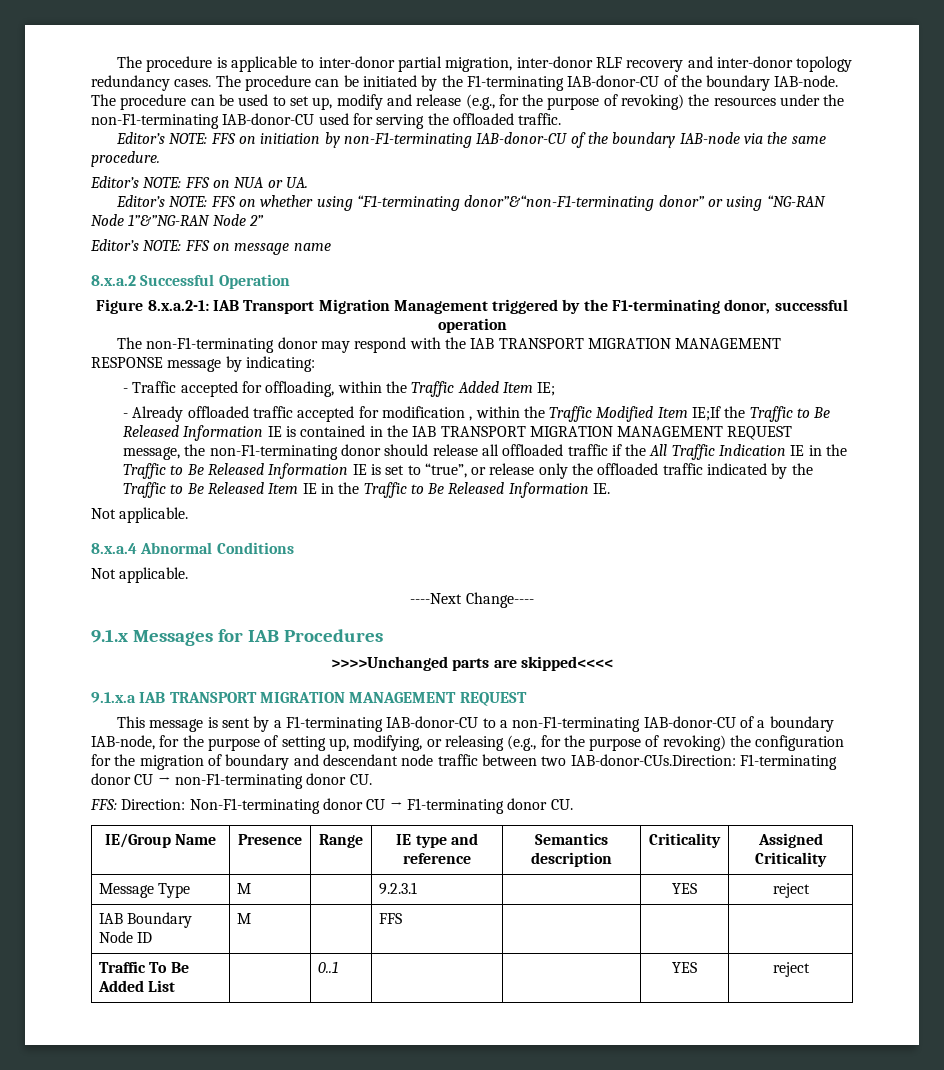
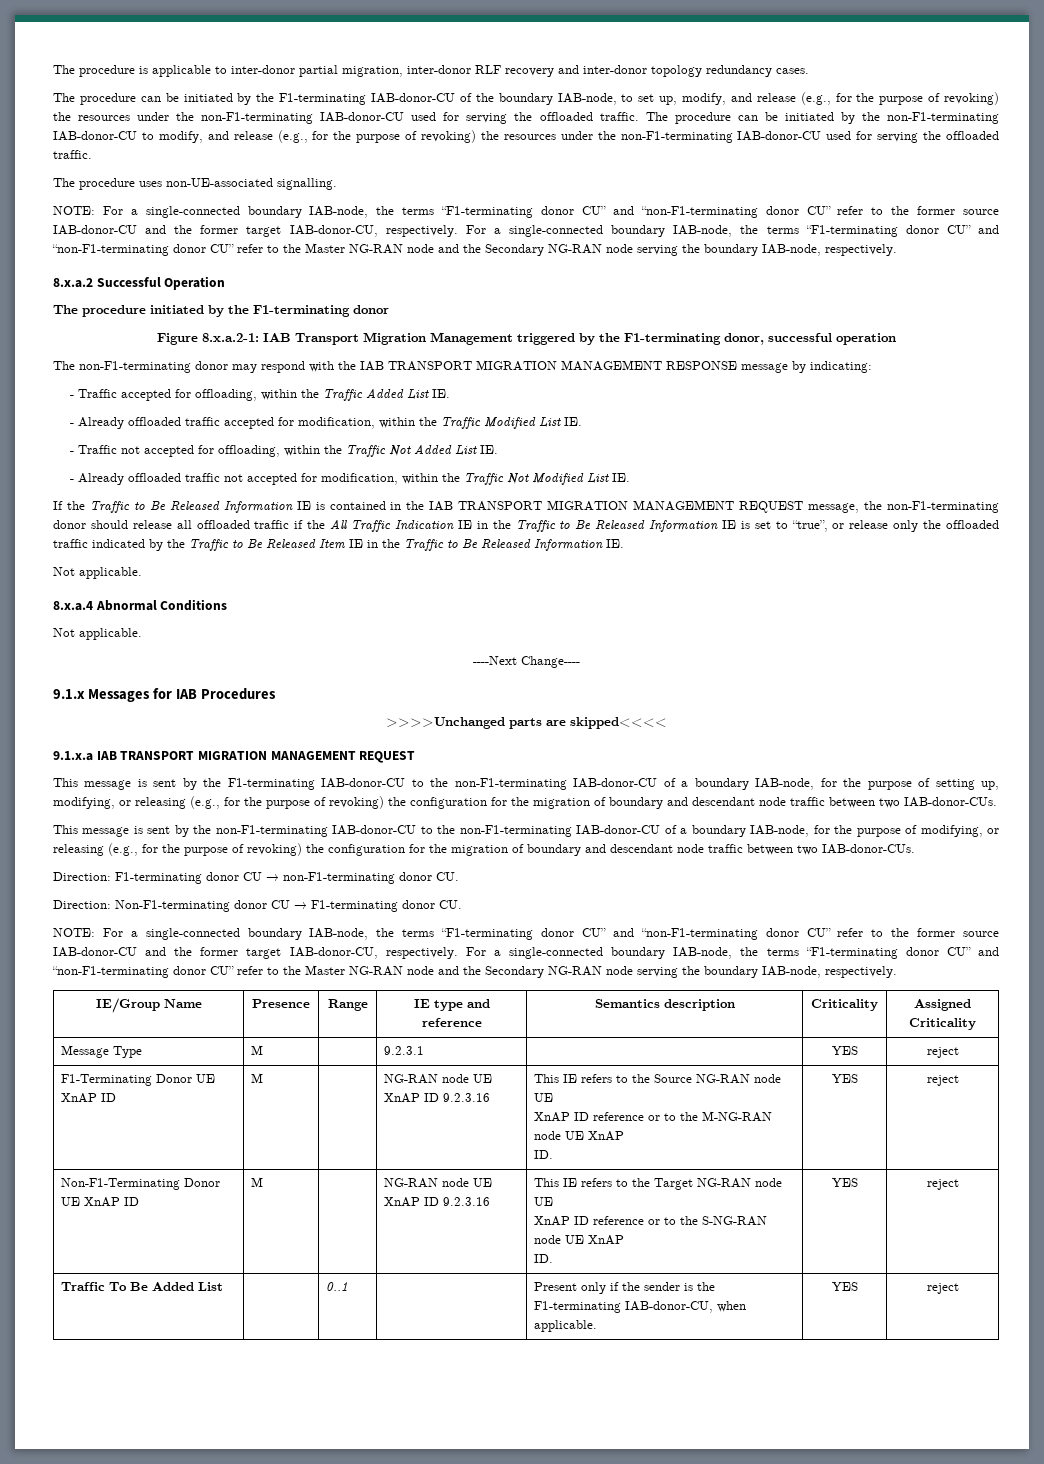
(212, 83) none -> (809, 71) //
[774,75,839,87] [91,94,383,110] IAB-node. The procedure can be used to set up, modify -> [557,92,999,105] [53,112,1000,124] [53,131,203,143] IAB-node, to set up, modify, and release (e.g., for the purpose of revoking) the resources under the non-F1-terminating IAB-donor-CU used for serving the offloaded traffic. The procedure can be initiated by the non-F1-terminating IAB-donor-CU to modify,
[116,132,826,148] [91,151,160,167] [90,176,308,188] [116,195,826,211] [91,214,264,226] [90,239,331,255] [91,274,290,289] Editor’s NOTE: FFS on initiation by non-F1-terminating IAB-donor-CU of the boundary IAB-node via the same procedure. // Editor’s NOTE: FFS on NUA or UA. // Editor’s NOTE: FFS on whether using “F1-terminating donor”&“non-F1-terminating donor” or using “NG-RAN Node 1”&”NG-RAN Node 2” // Editor’s NOTE: FFS on message name // 8.x.a.2 Successful Operation -> [53,178,337,190] [53,206,1000,218] [53,225,1000,237] [52,243,897,256] [53,276,226,290] [53,305,389,317] The procedure uses non-UE-associated signalling. // NOTE: For a single-connected boundary IAB-node, the terms “F1-terminating donor CU” and “non-F1-terminating donor CU” refer to the former source IAB-donor-CU and the former target IAB-donor-CU, respectively. For a single-connected boundary IAB-node, the terms “F1-terminating donor CU” and “non-F1-terminating donor CU” refer to the Master NG-RAN node and the Secondary NG-RAN node serving the boundary IAB-node, respectively. // 8.x.a.2 Successful Operation // The procedure initiated by the F1-terminating donor
[502,382,556,396] Item IE; -> [407,389,451,400] List IE.
[381,406,473,421] modification , -> [298,417,376,429] modification,
[657,406,722,421] Item IE;If -> [539,417,583,428] [70,444,499,457] [70,473,631,485] [53,501,63,510] List IE. // - Traffic not accepted for offloading, within the Traffic Not Added List IE. // - Already offloaded traffic not accepted for modification, within the Traffic Not Modified List IE. // If
[273,720,282,728] a -> [203,778,222,787] the
[500,720,509,728] a -> [430,778,449,787] the
[570,754,736,766] IAB-donor-CUs.Direction: -> [904,797,997,807] [53,825,1000,837] [53,843,915,856] [53,872,111,881] IAB-donor-CUs. // This message is sent by the non-F1-terminating IAB-donor-CU to the non-F1-terminating IAB-donor-CU of a boundary IAB-node, for the purpose of modifying, or releasing (e.g., for the purpose of revoking) the configuration for the migration of boundary and descendant node traffic between two IAB-donor-CUs. // Direction:
[90,799,117,810] FFS: -> (459, 876) none
(573, 804) none -> [53,928,1000,940] [53,947,1000,959] [52,965,897,978] // NOTE: For a single-connected boundary IAB-node, the terms “F1-terminating donor CU” and “non-F1-terminating donor CU” refer to the former source IAB-donor-CU and the former target IAB-donor-CU, respectively. For a single-connected boundary IAB-node, the terms “F1-terminating donor CU” and “non-F1-terminating donor CU” refer to the Master NG-RAN node and the Secondary NG-RAN node serving the boundary IAB-node, respectively.
[99,912,193,928] [99,931,153,943] [237,913,252,924] [379,913,403,924] IAB Boundary Node ID | M | | FFS | | | -> [61,1074,216,1086] [61,1093,117,1103] [251,1073,264,1083] [384,1074,493,1084] [384,1093,491,1103] [534,1074,782,1084] [534,1093,554,1102] [534,1111,773,1122] [534,1131,625,1141] [534,1150,554,1159] [831,1074,858,1083] [926,1075,959,1086] [61,1178,221,1190] [61,1197,140,1207] [251,1177,264,1187] [384,1178,493,1188] [384,1197,491,1207] [534,1178,783,1190] [534,1197,554,1206] [534,1216,768,1226] [534,1235,625,1245] [534,1254,554,1263] [831,1178,858,1187] [926,1179,959,1190] F1-Terminating Donor UE XnAP ID | M | | NG-RAN node UE XnAP ID 9.2.3.16 | This IE refers to the Source NG-RAN node UE // XnAP ID reference or to the M-NG-RAN node UE XnAP // ID. | YES | reject // Non-F1-Terminating Donor UE XnAP ID | M | | NG-RAN node UE XnAP ID 9.2.3.16 | This IE refers to the Target NG-RAN node UE // XnAP ID reference or to the S-NG-RAN node UE XnAP // ID. | YES | reject
(339, 967) none -> [534,1282,716,1294] [534,1301,747,1313] [534,1320,598,1332] Present only if the sender is the F1-terminating IAB-donor-CU, when applicable.

